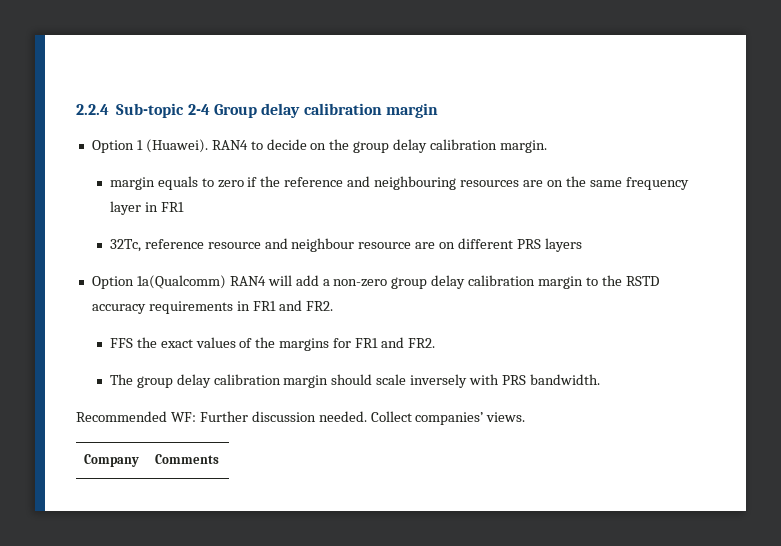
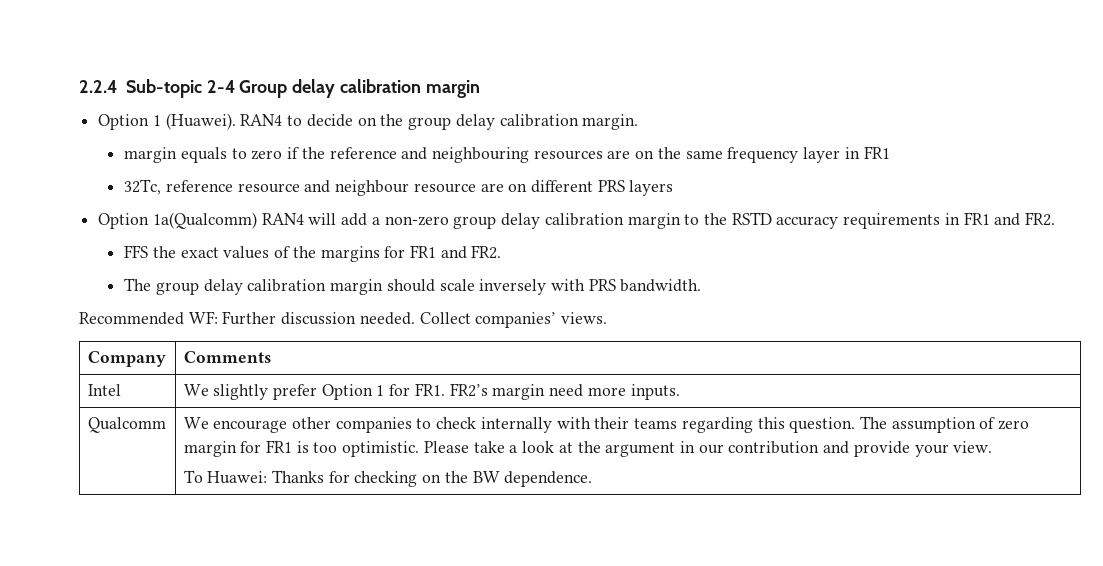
(219, 459) none -> [87,384,121,396] [183,383,680,400] [87,417,166,433] [183,416,1030,433] [183,440,993,457] [183,470,593,487] // Intel | We slightly prefer Option 1 for FR1. FR2’s margin need more inputs. // Qualcomm | We encourage other companies to check internally with their teams regarding this question. The assumption of zero margin for FR1 is too optimistic. Please take a look at the argument in our contribution and provide your view. // To Huawei: Thanks for checking on the BW dependence.

